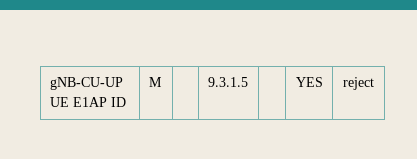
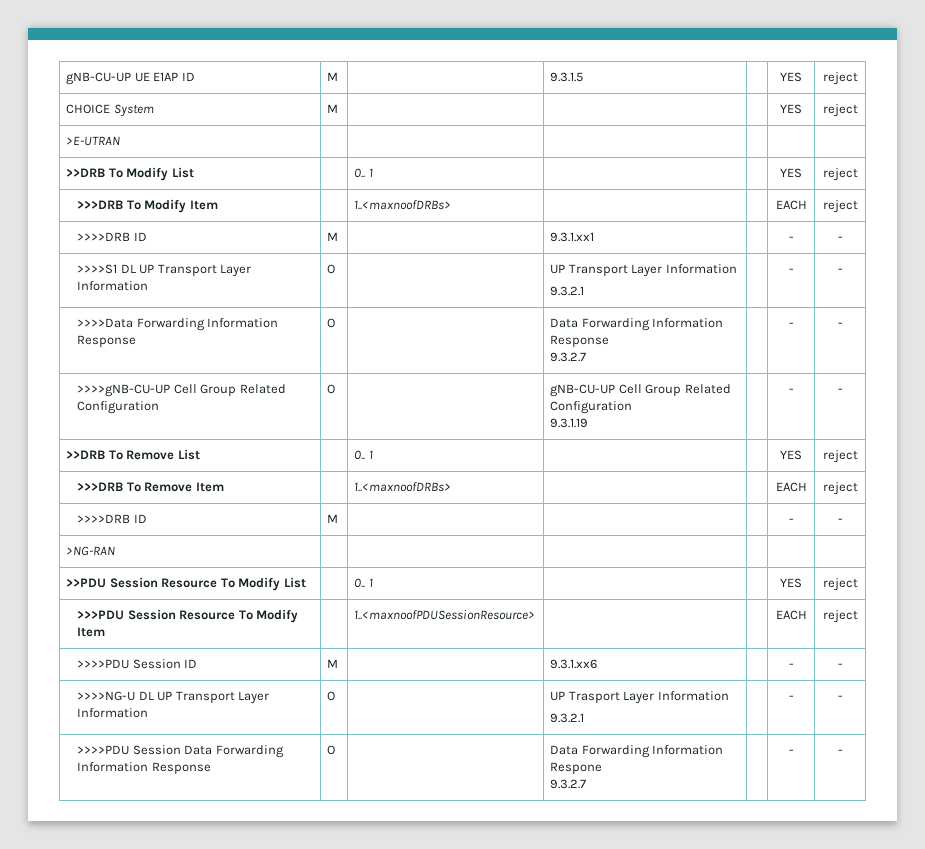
(374, 83) none -> [66,104,154,117] [327,104,339,113] [780,104,802,114] [822,104,858,117] [66,136,121,146] [66,167,194,181] [354,168,373,178] [780,168,802,178] [822,168,858,181] [77,199,218,213] [354,200,452,210] [775,200,807,210] [822,200,858,213] [77,232,147,241] [327,232,339,241] [550,232,595,242] [788,236,794,241] [837,236,843,241] [77,264,252,277] [77,281,149,291] [327,264,336,274] [550,264,737,277] [550,286,585,296] [788,268,794,273] [837,268,843,273] [77,318,279,331] [77,335,137,348] [327,318,336,328] [550,318,724,331] [550,335,610,348] [550,352,587,362] [788,322,794,327] [837,322,843,327] [77,384,286,397] [77,401,160,414] [327,384,336,394] [550,384,731,397] [550,401,633,414] [550,418,589,428] [788,388,794,393] [837,388,843,393] [66,449,200,460] [354,450,373,460] [780,450,802,460] [822,450,858,463] [77,482,224,492] [354,482,452,492] [775,482,807,492] [822,482,858,495] [77,514,147,523] [327,514,339,523] [788,518,794,523] [837,518,843,523] [66,546,116,556] [66,577,306,591] [354,578,373,588] [780,578,802,588] [822,578,858,591] [77,609,299,623] [77,627,106,637] [354,610,536,620] [775,610,807,620] [822,610,858,623] [77,659,198,669] [327,659,339,668] [550,659,598,669] [788,663,794,668] [837,663,843,668] [77,691,270,704] [77,708,149,718] [327,691,336,701] [550,691,729,704] [550,713,585,723] [788,695,794,700] [837,695,843,700] [77,745,284,758] [77,762,211,775] [327,745,336,755] [550,745,724,758] [550,762,603,775] [550,779,587,789] [788,749,794,754] [837,749,843,754] // CHOICE System | M | | | | YES | reject // >E-UTRAN | | | | | | // >>DRB To Modify List | | 0.. 1 | | | YES | reject // >>>DRB To Modify Item | | 1..<maxnoofDRBs> | | | EACH | reject // >>>>DRB ID | M | | 9.3.1.xx1 | | - | - // >>>>S1 DL UP Transport Layer Information | O | | UP Transport Layer Information // 9.3.2.1 | | - | - // >>>>Data Forwarding Information Response | O | | Data Forwarding Information Response // 9.3.2.7 | | - | - // >>>>gNB-CU-UP Cell Group Related Configuration | O | | gNB-CU-UP Cell Group Related Configuration // 9.3.1.19 | | - | - // >>DRB To Remove List | | 0.. 1 | | | YES | reject // >>>DRB To Remove Item | | 1..<maxnoofDRBs> | | | EACH | reject // >>>>DRB ID | M | | | | - | - // >NG-RAN | | | | | | // >>PDU Session Resource To Modify List | | 0.. 1 | | | YES | reject // >>>PDU Session Resource To Modify Item | | 1..<maxnoofPDUSessionResource> | | | EACH | reject // >>>>PDU Session ID | M | | 9.3.1.xx6 | | - | - // >>>>NG-U DL UP Transport Layer Information | O | | UP Trasport Layer Information // 9.3.2.1 | | - | - // >>>>PDU Session Data Forwarding Information Response | O | | Data Forwarding Information Respone // 9.3.2.7 | | - | -

